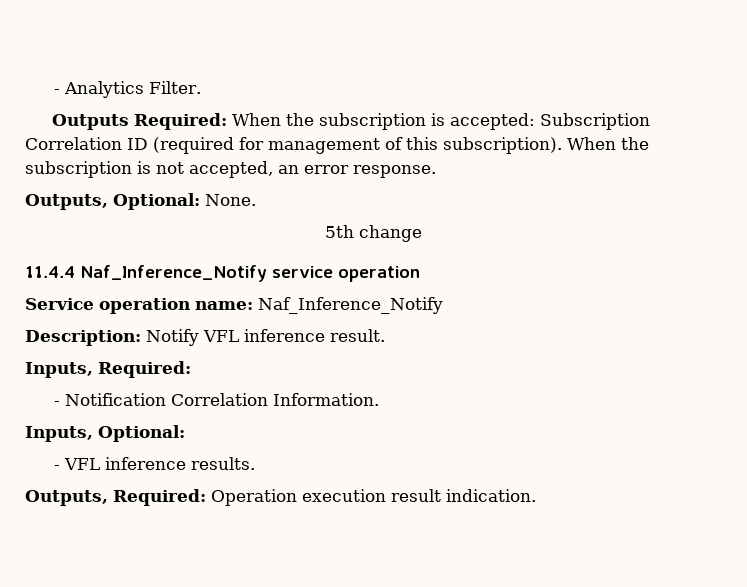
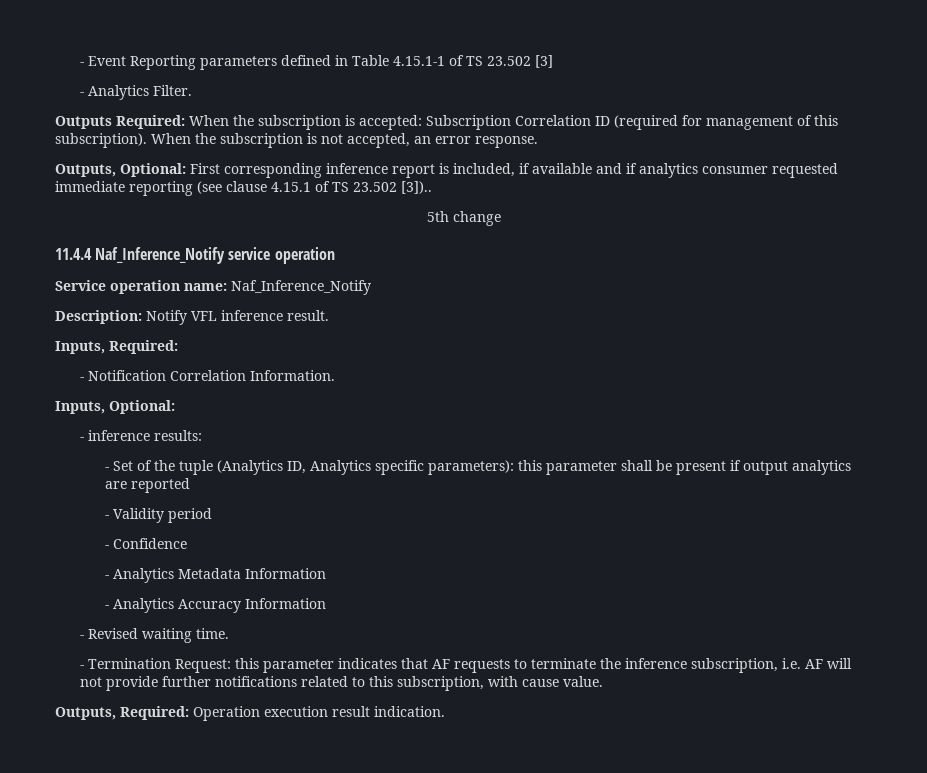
[54,89,61,94] - -> [80,55,554,70] [80,92,85,96] - Event Reporting parameters defined in Table 4.15.1-1 of TS 23.502 [3] // -
[205,194,256,206] None. -> [190,163,838,178] [55,181,432,196] First corresponding inference report is included, if available and if analytics consumer requested immediate reporting (see clause 4.15.1 of TS 23.502 [3])..
[64,457,256,470] VFL inference results. -> [88,430,203,441] [105,460,852,475] [105,478,191,493] [105,508,213,523] [105,538,188,549] [105,568,327,583] [105,598,327,613] [80,628,230,643] [80,658,853,673] [80,676,604,691] inference results: // - Set of the tuple (Analytics ID, Analytics specific parameters): this parameter shall be present if output analytics are reported // - Validity period // - Confidence // - Analytics Metadata Information // - Analytics Accuracy Information // - Revised waiting time. // - Termination Request: this parameter indicates that AF requests to terminate the inference subscription, i.e. AF will not provide further notifications related to this subscription, with cause value.

